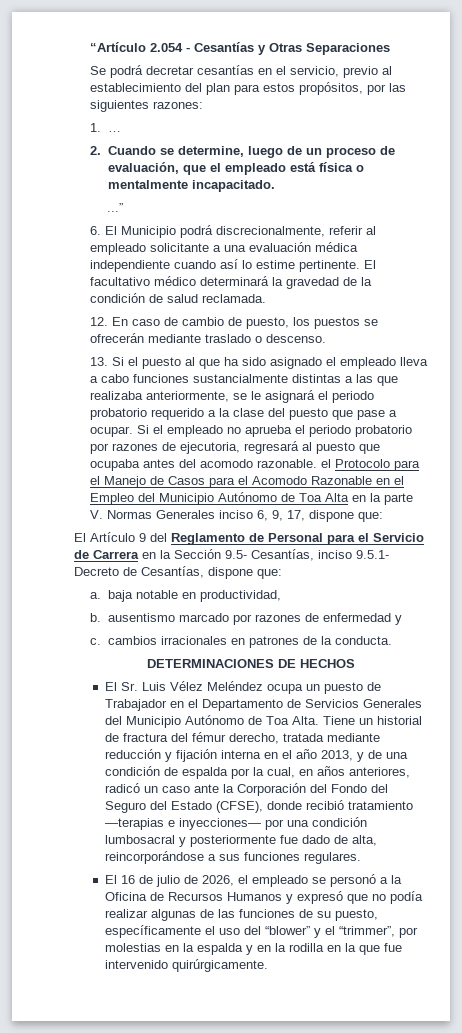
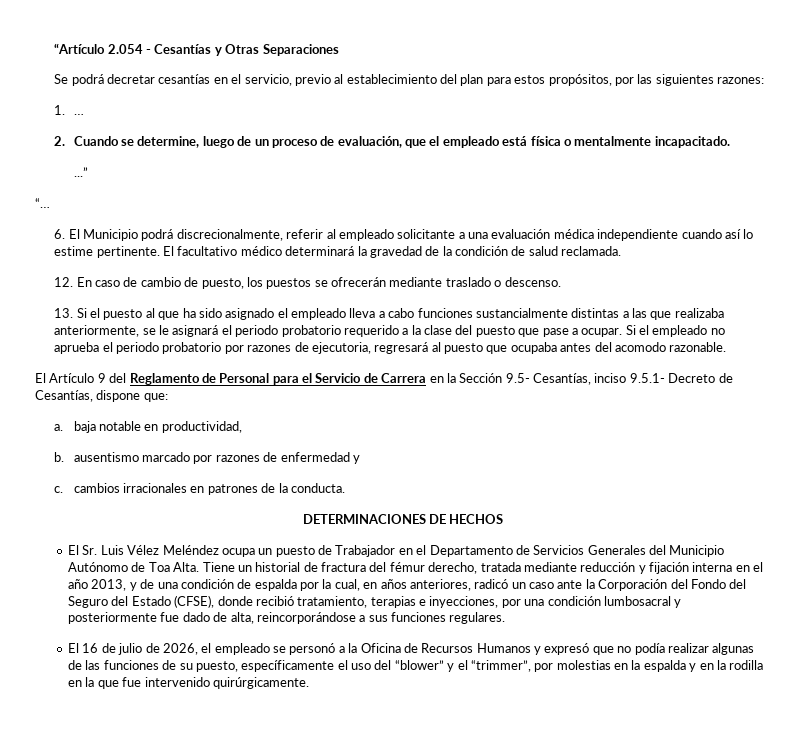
(123, 207) none -> [35,198,50,208] // “…
[321,459,421,471] [90,476,405,488] [90,492,414,505] [90,510,384,522] el Protocolo para el Manejo de Casos para el Acomodo Razonable en el Empleo del Municipio Autónomo de Toa Alta en la parte V. Normas Generales inciso 6, 9, 17, dispone que: -> (727, 347) none
[347,801,413,810] [104,818,261,830] tratamiento —terapias e inyecciones— -> [297,596,499,608] tratamiento, terapias e inyecciones,

